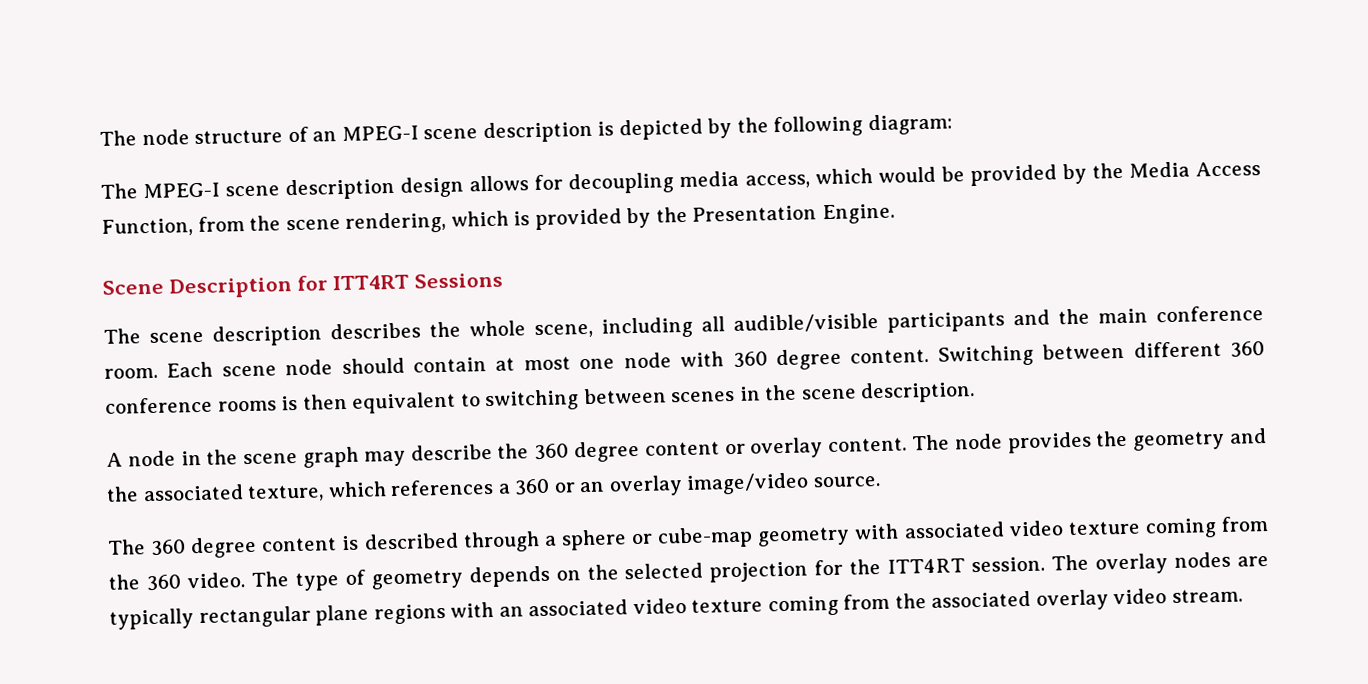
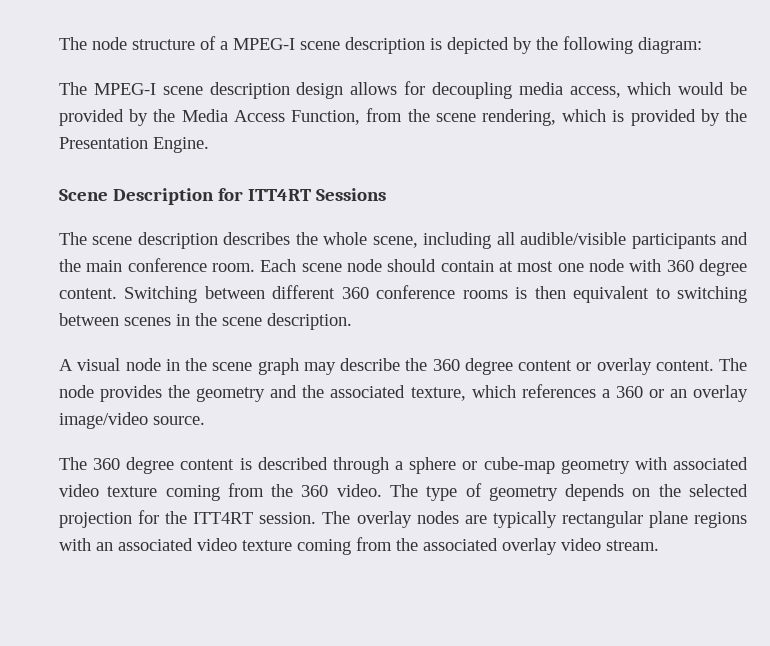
[312,131,338,142] an -> [220,41,228,50] a
(123, 459) none -> [77,358,121,371] visual

